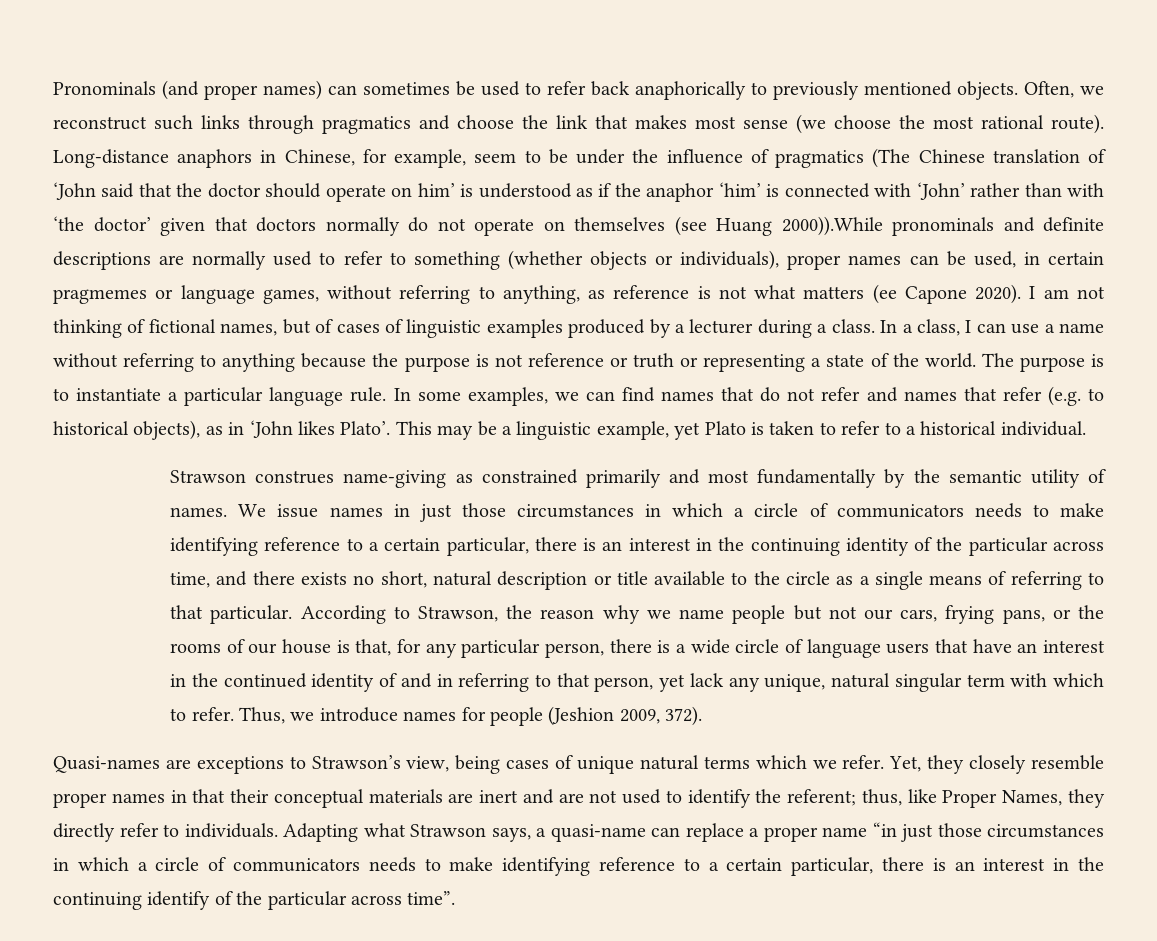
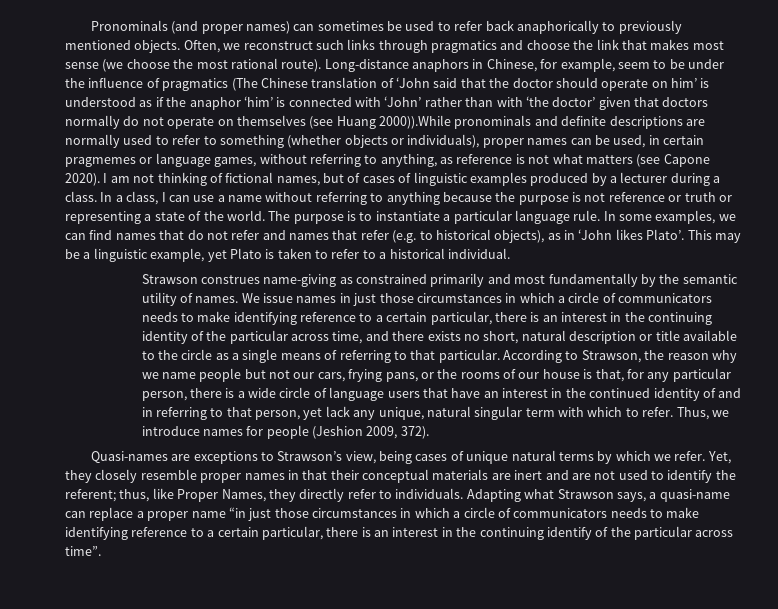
[872,284,897,304] (ee -> [636,154,661,167] (see
(750, 762) none -> [597,451,613,464] by

